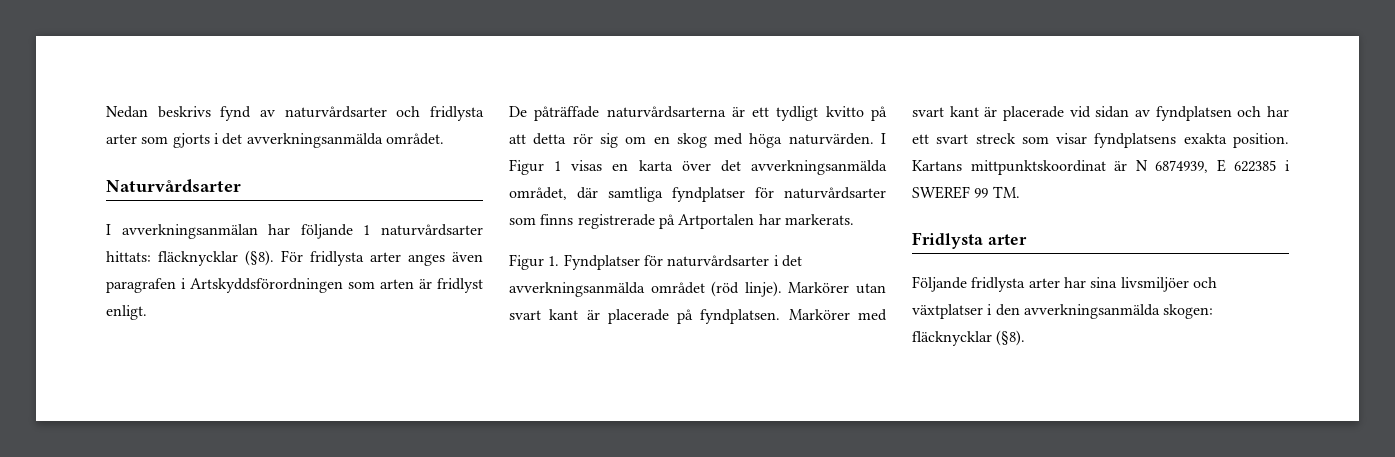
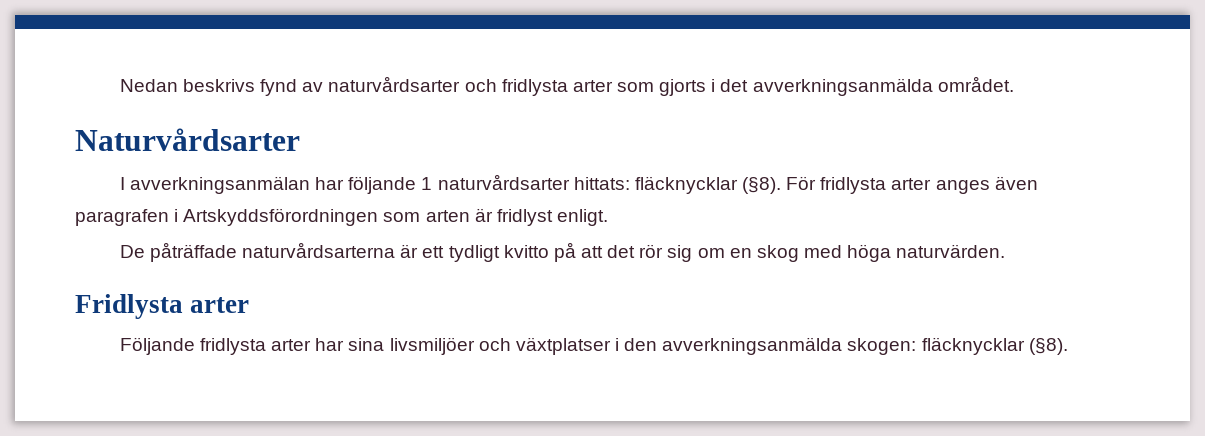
[533,133,567,145] detta -> [607,245,636,258] det
[881,133,886,144] [509,159,887,175] [509,187,886,202] [509,214,854,229] [509,254,802,270] [509,281,886,297] [509,309,887,324] [912,106,1289,121] [912,133,1289,148] [912,159,1290,175] [912,186,1020,199] I Figur 1 visas en karta över det avverkningsanmälda området, där samtliga fyndplatser för naturvårdsarter som finns registrerade på Artportalen har markerats. // Figur 1. Fyndplatser för naturvårdsarter i det avverkningsanmälda området (röd linje). Markörer utan svart kant är placerade på fyndplatsen. Markörer med svart kant är placerade vid sidan av fyndplatsen och har ett svart streck som visar fyndplatsens exakta position. Kartans mittpunktskoordinat är N 6874939, E 622385 i SWEREF 99 TM. -> (1006, 251) none

